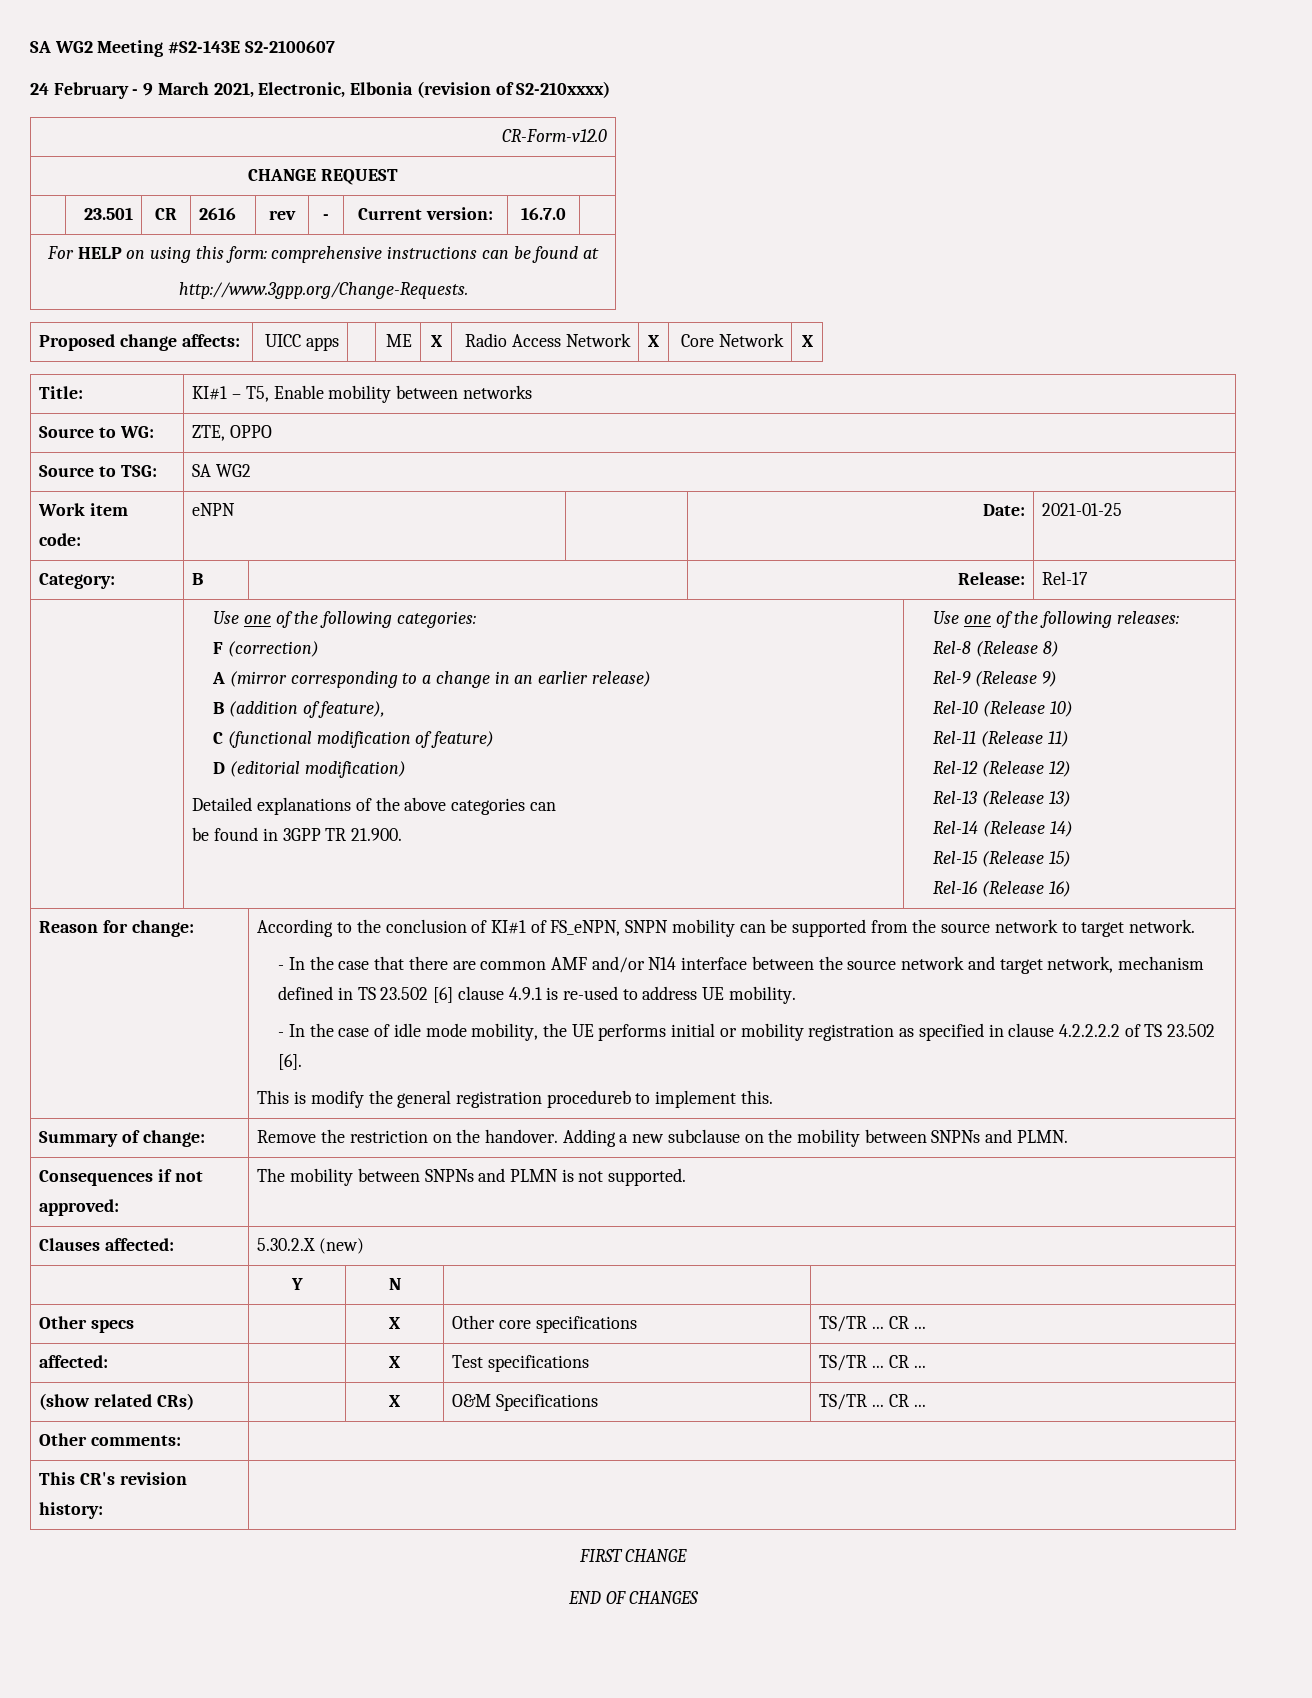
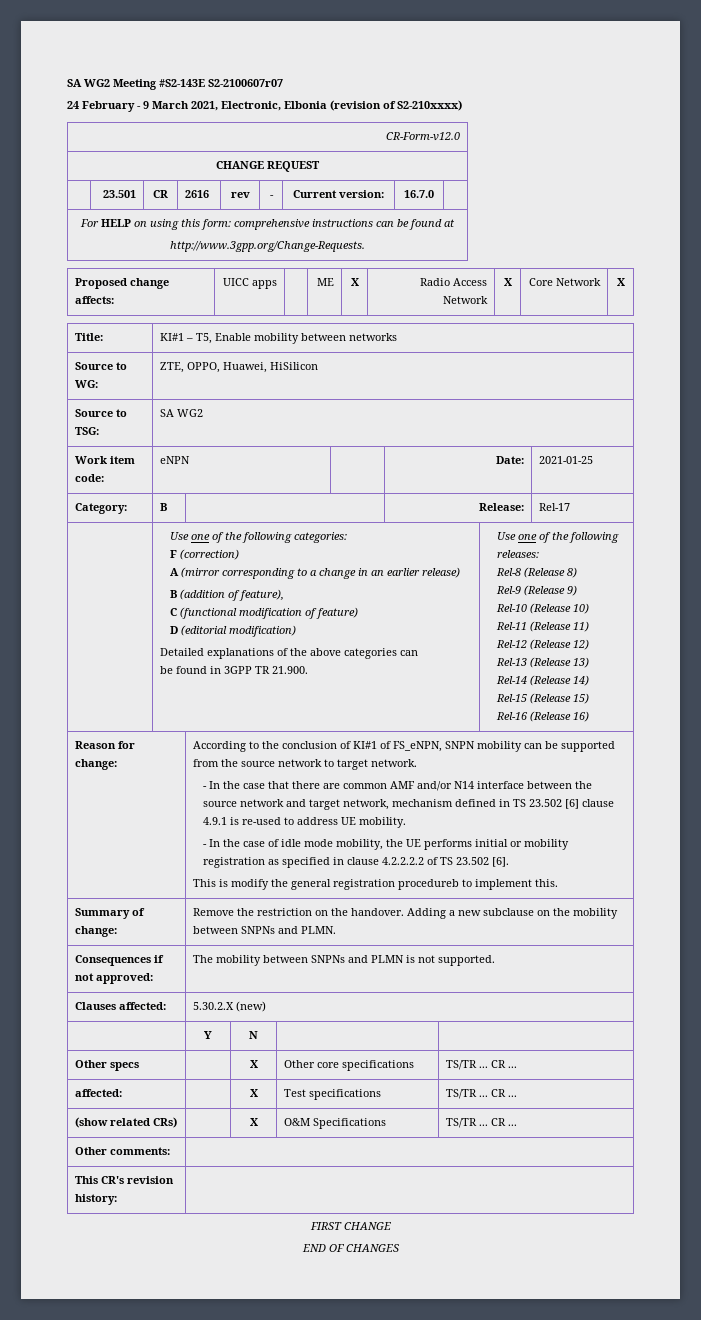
[244,40,335,53] S2-2100607 -> [208,79,283,87] S2-2100607r07
[230,425,273,438] OPPO -> [187,362,319,373] OPPO, Huawei, HiSilicon

